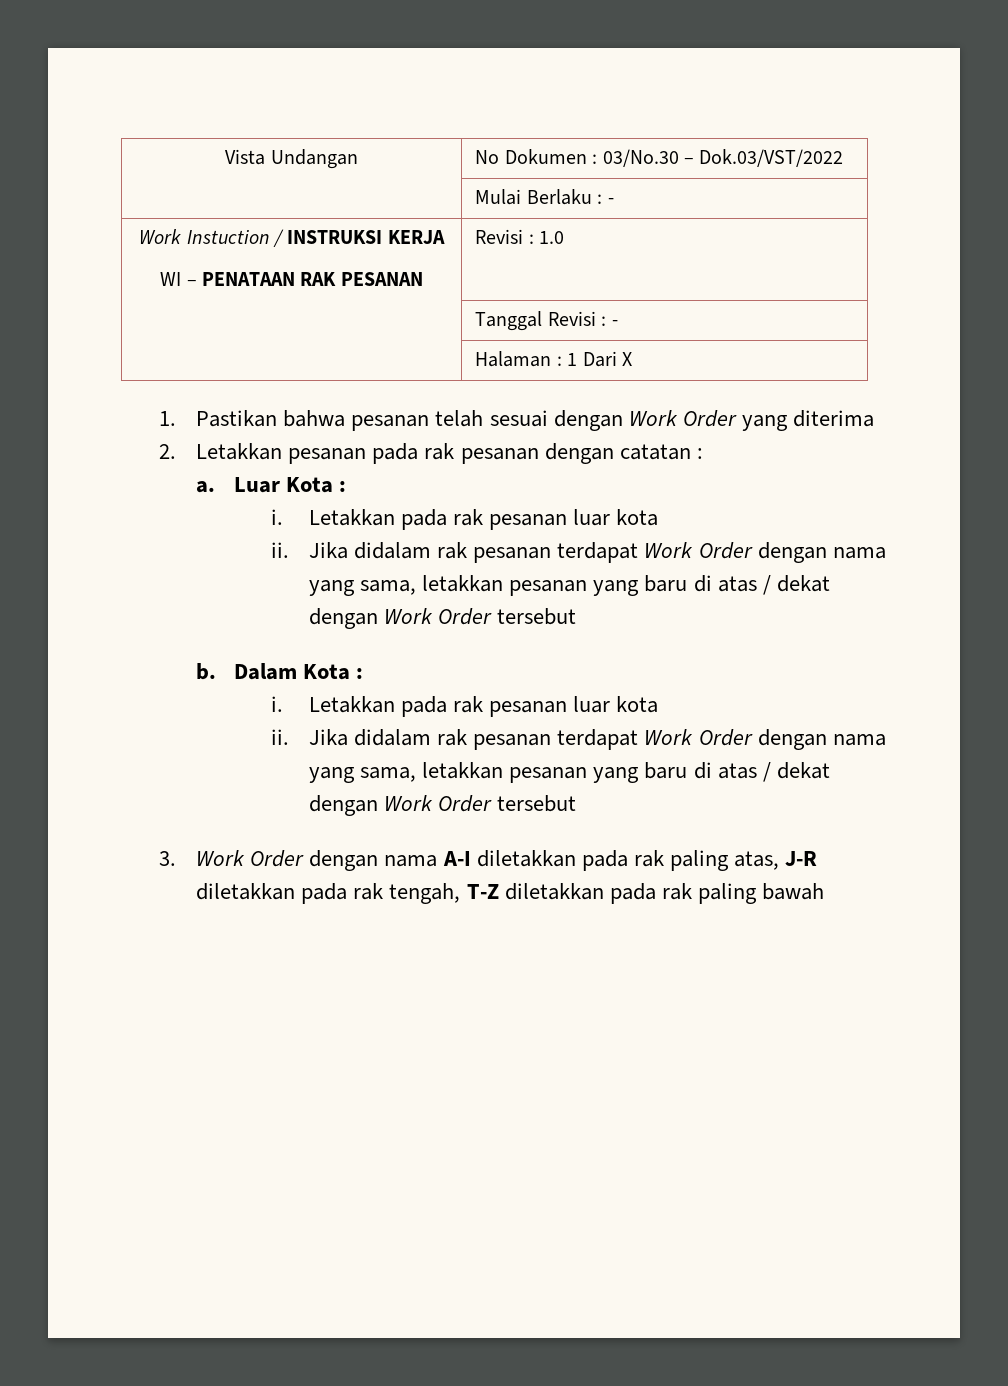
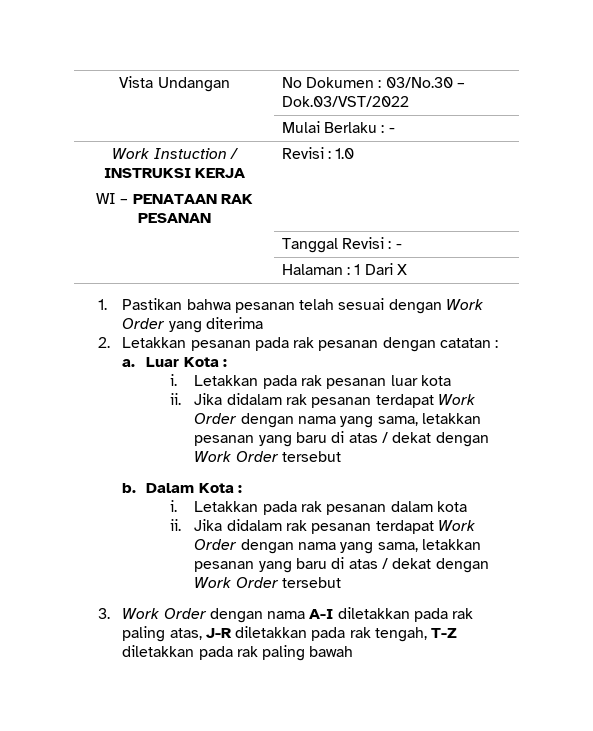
[573,696,611,713] luar -> [390,501,433,512] dalam

